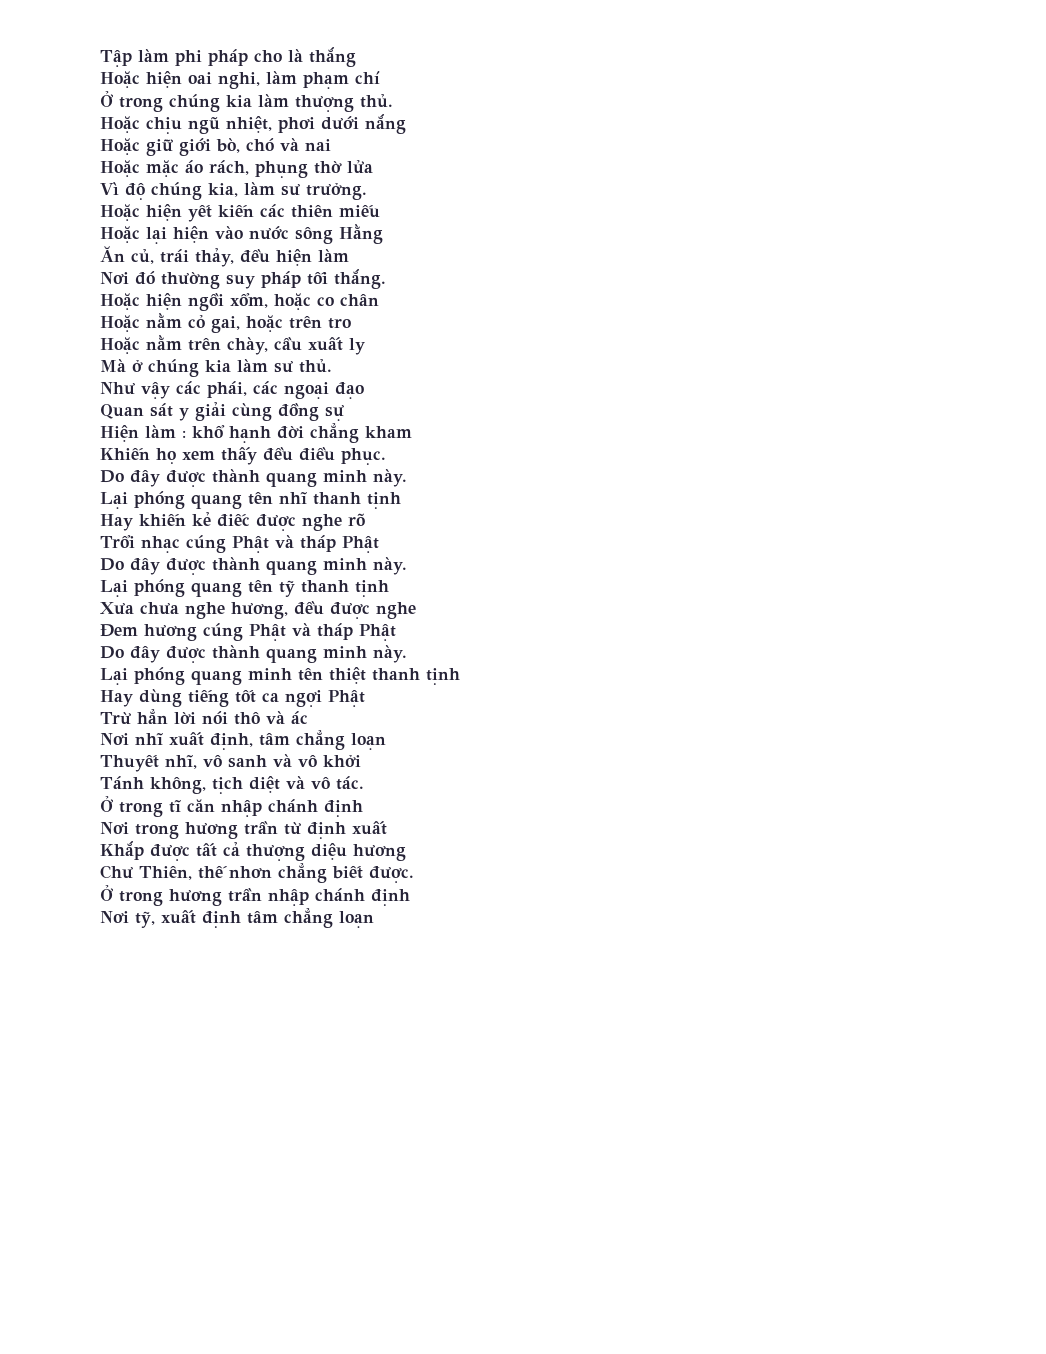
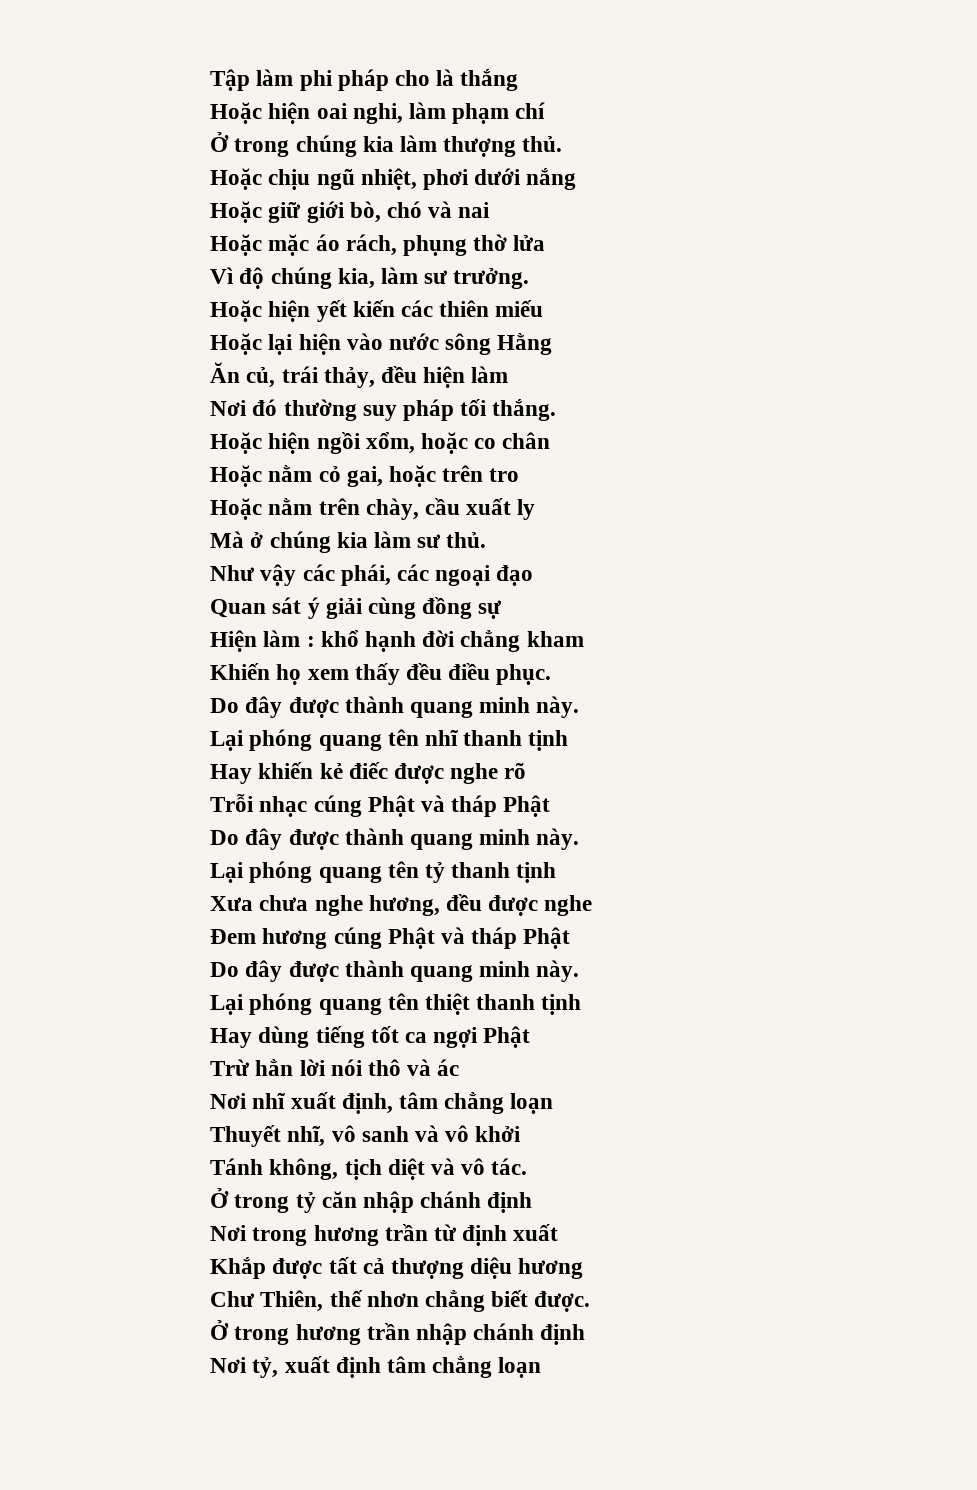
[178,408,189,421] y -> [307,597,320,619] ý
[99,535,136,548] Trổi -> [210,794,255,812] Trỗi
[278,580,295,597] tỹ -> [425,862,446,883] tỷ
[247,668,292,680] minh -> (382, 1006) none
[168,800,181,813] tĩ -> [295,1192,316,1213] tỷ
[134,911,155,928] tỹ, -> [252,1357,279,1378] tỷ,

